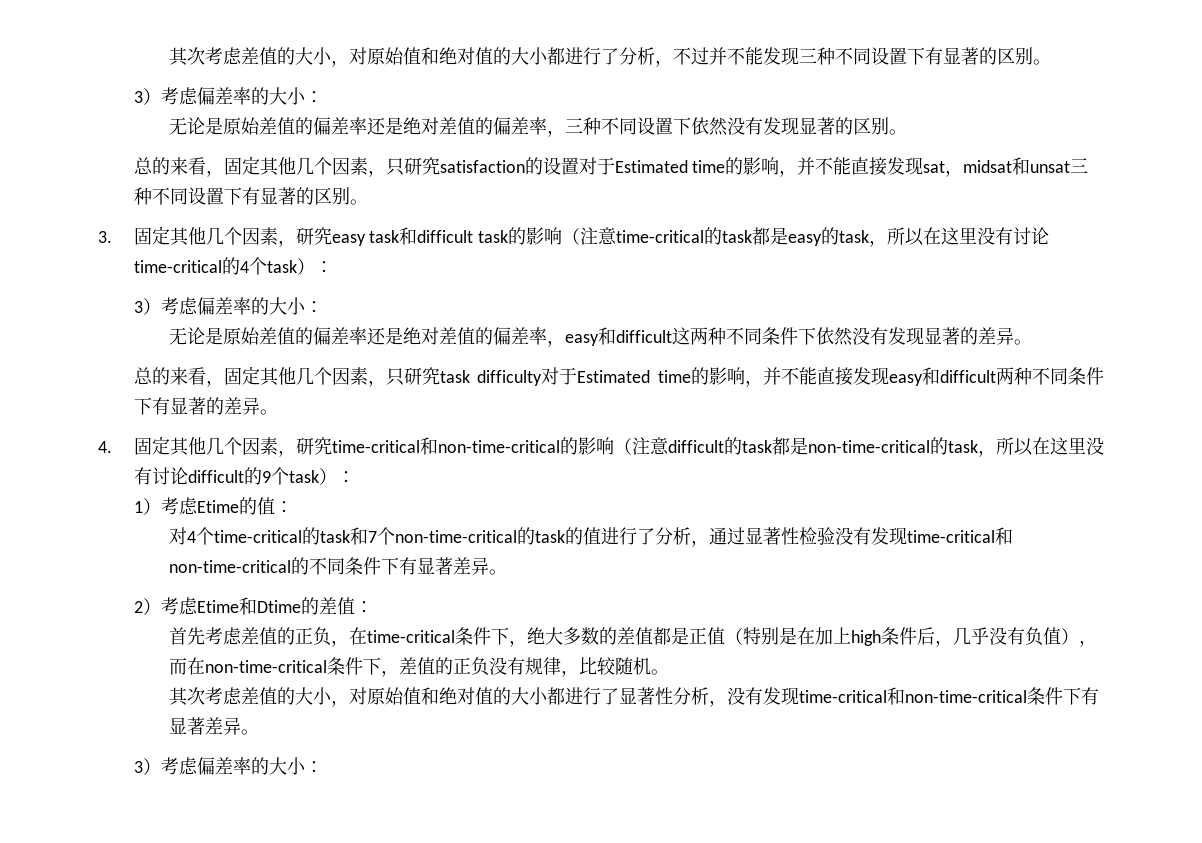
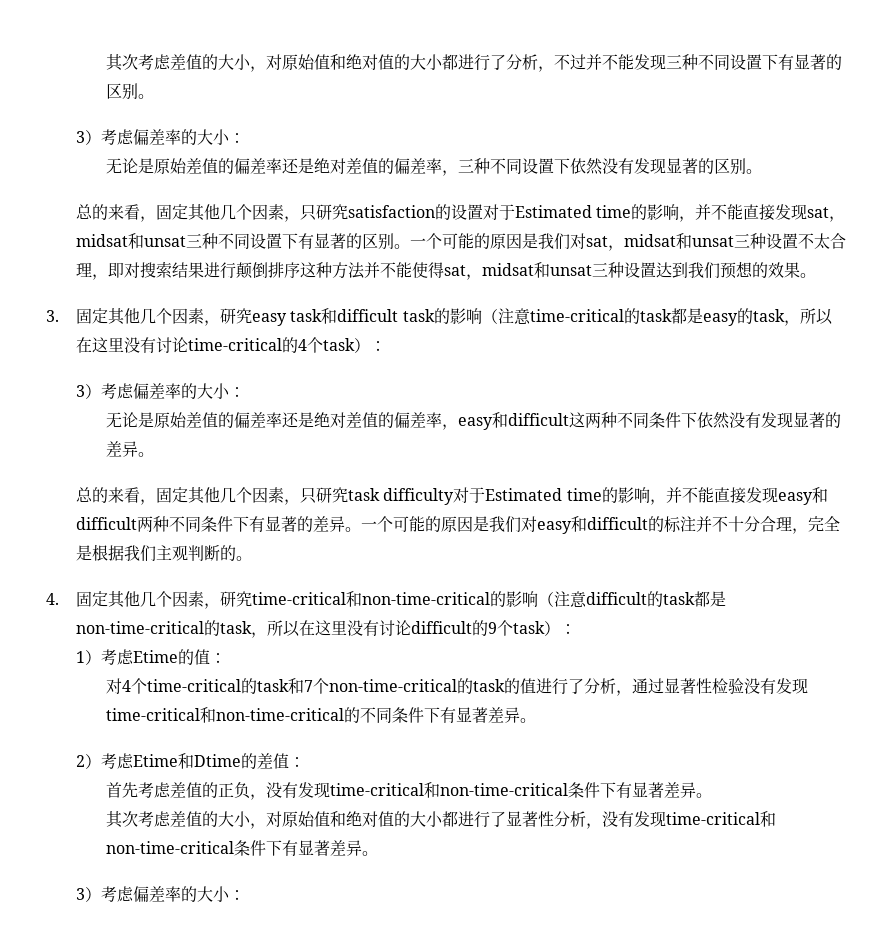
(368, 202) none -> [409,233,846,251] [75,261,816,280] 一个可能的原因是我们对sat，midsat和unsat三种设置不太合理，即对搜索结果进行颠倒排序这种方法并不能使得sat，midsat和unsat三种设置达到我们预想的效果。
(278, 412) none -> [360,516,840,534] [75,544,252,562] 一个可能的原因是我们对easy和difficult的标注并不十分合理，完全是根据我们主观判断的。
[349,627,1098,647] [169,657,652,677] 在time-critical条件下，绝大多数的差值都是正值（特别是在加上high条件后，几乎没有负值），而在non-time-critical条件下，差值的正负没有规律，比较随机 -> [265,782,696,798] 没有发现time-critical和non-time-critical条件下有显著差异

